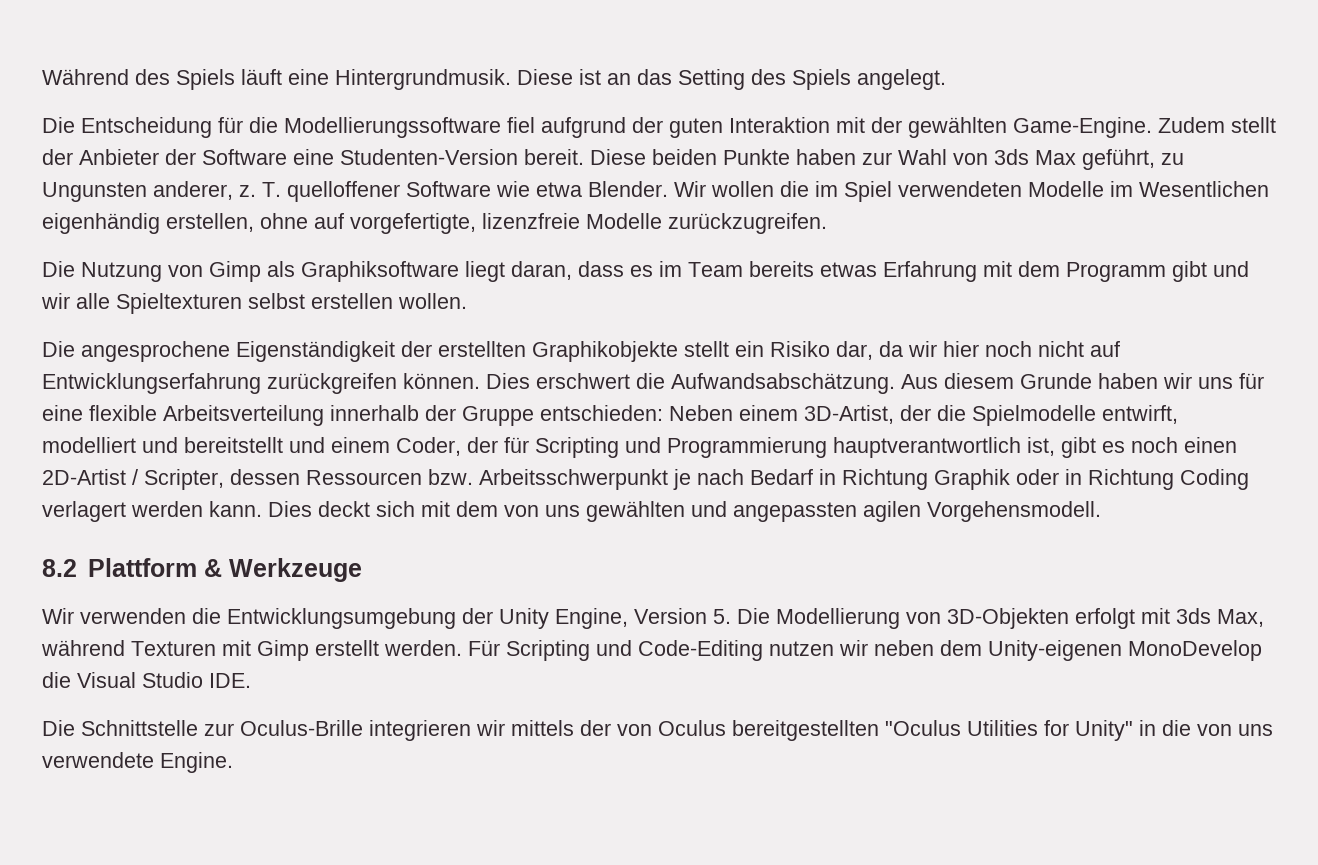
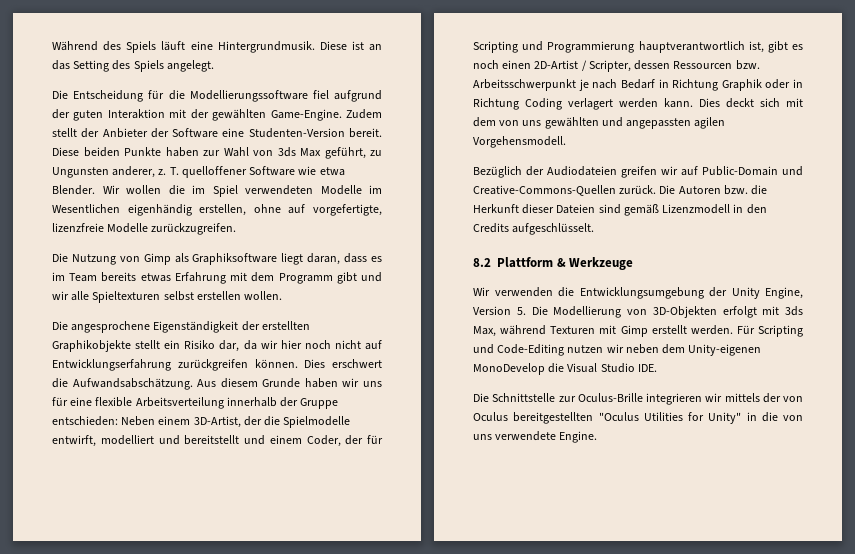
(1101, 511) none -> [473,166,803,178] [473,185,768,196] [473,204,767,216] [473,223,595,235] // Bezüglich der Audiodateien greifen wir auf Public-Domain und Creative-Commons-Quellen zurück. Die Autoren bzw. die Herkunft dieser Dateien sind gemäß Lizenzmodell in den Credits aufgeschlüsselt.

